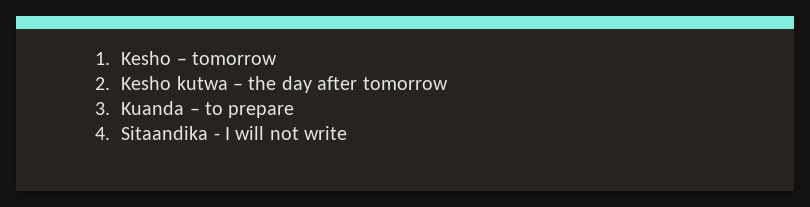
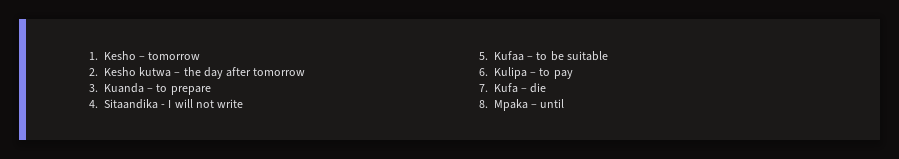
(348, 133) none -> [478,51,608,61] [478,67,573,79] [478,83,547,93] [478,99,565,111] // 5. Kufaa – to be suitable // 6. Kulipa – to pay // 7. Kufa – die // 8. Mpaka – until

